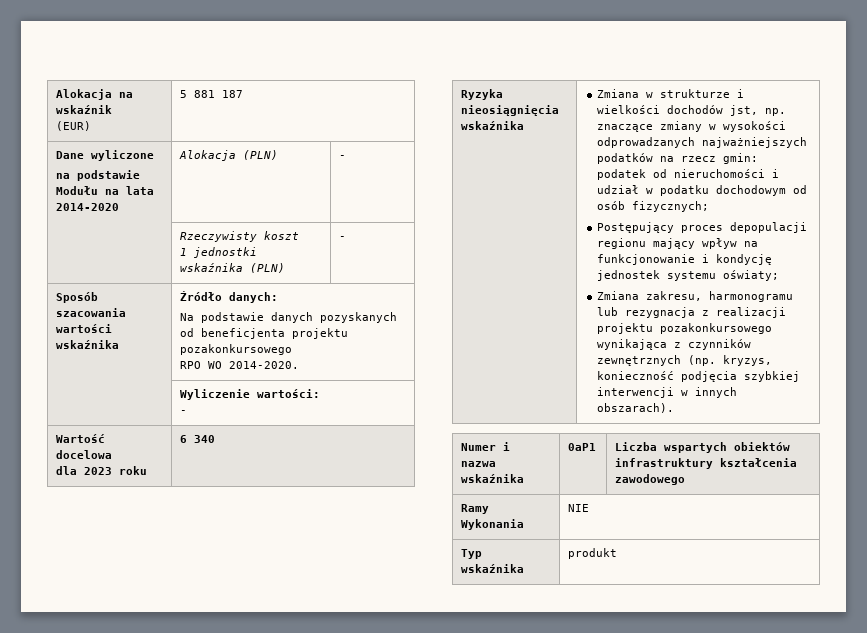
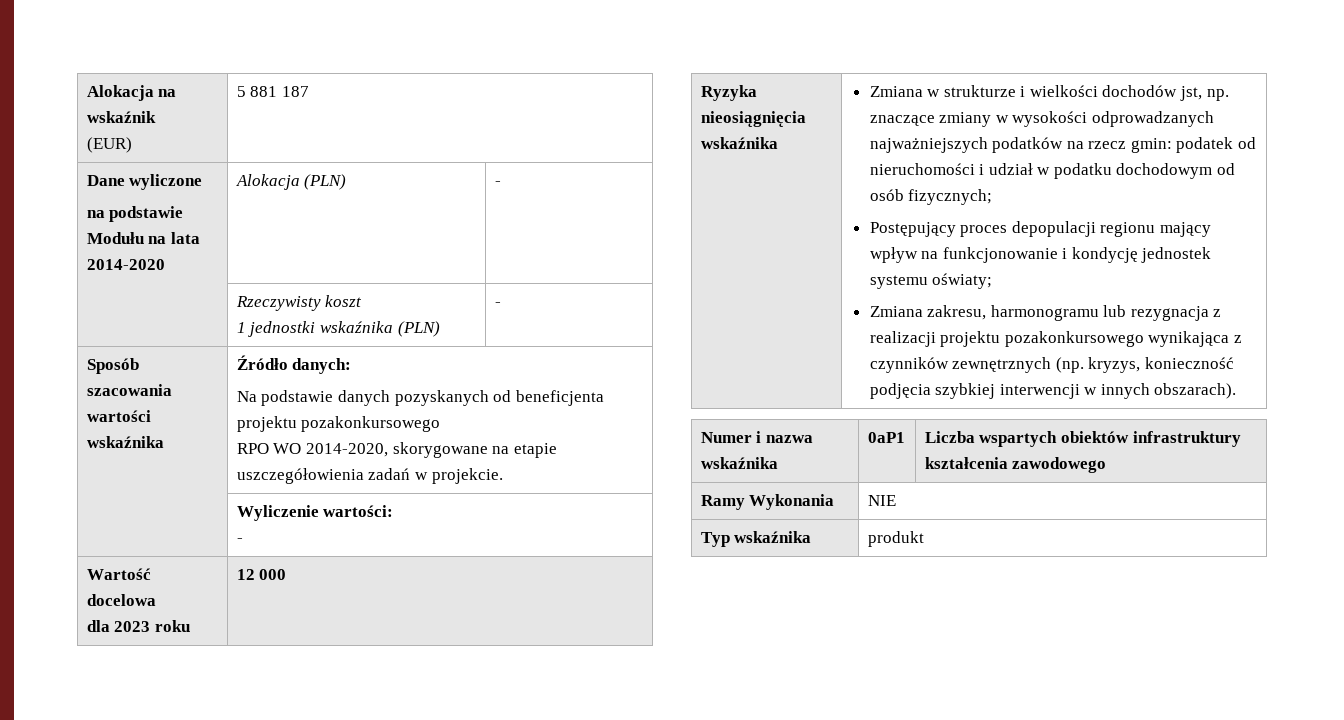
[228,361,299,369] 2014-2020. -> [306,442,557,458] [236,468,503,484] 2014-2020, skorygowane na etapie uszczegółowienia zadań w projekcie.
[179,435,215,443] 6 340 -> [236,569,287,580] 12 000

